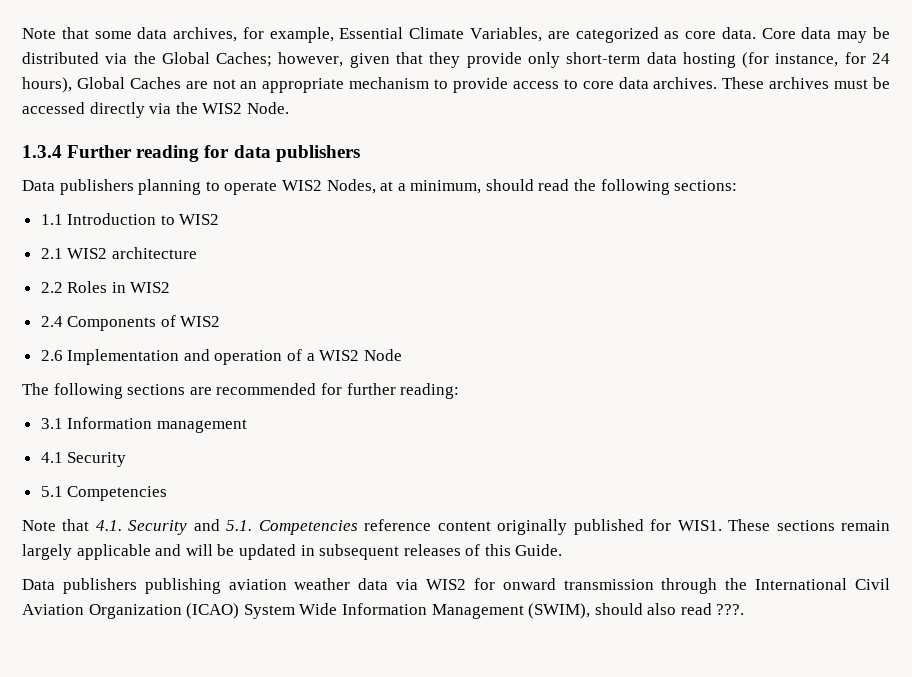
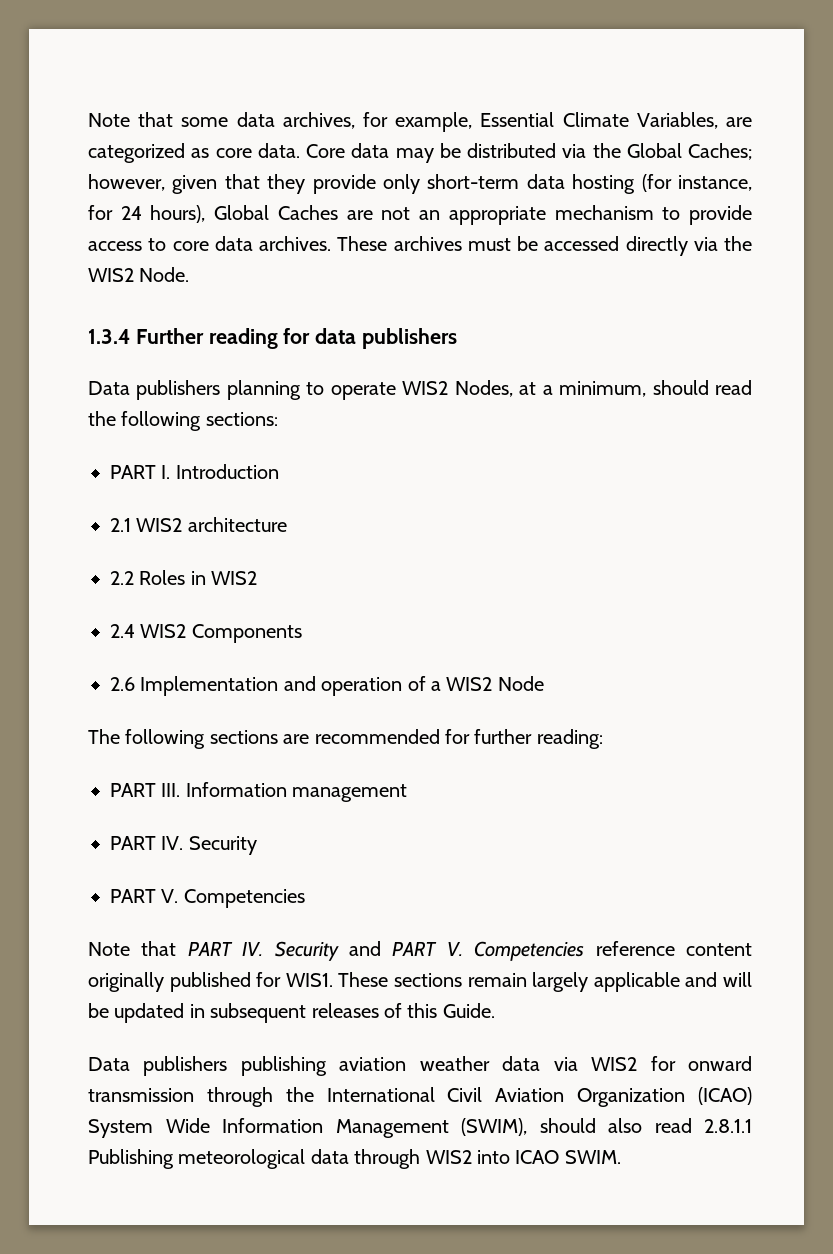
[40,214,63,225] 1.1 -> [110,465,171,479] PART I.
[160,214,220,225] to WIS2 -> (279, 471) none
(63, 321) none -> [140,624,187,638] WIS2
[160,315,221,327] of WIS2 -> (302, 633) none
[40,418,63,429] 3.1 -> [110,783,181,797] PART III.
[40,452,63,463] 4.1 -> [110,836,184,850] PART IV.
[40,486,63,497] 5.1 -> [110,889,179,903] PART V.
[95,519,253,535] 4.1. Security and 5.1. -> [187,941,463,961] PART IV. Security and PART V.
[716,604,745,615] ???. -> [704,1119,752,1133] [88,1149,621,1169] 2.8.1.1 Publishing meteorological data through WIS2 into ICAO SWIM.

